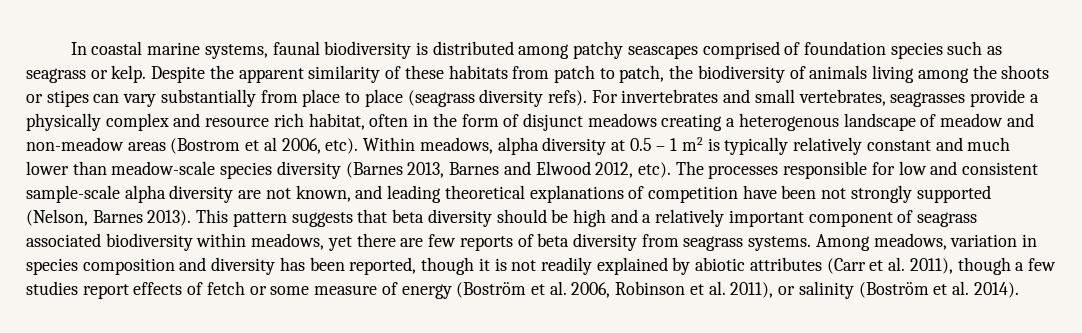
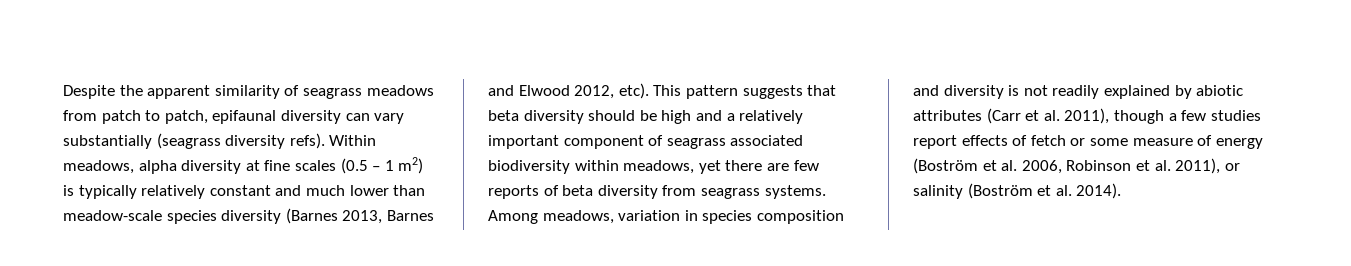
[70,41,1003,59] [26,65,147,83] In coastal marine systems, faunal biodiversity is distributed among patchy seascapes comprised of foundation species such as seagrass or kelp. -> (63, 92) none
[404,65,508,79] these habitats -> [302,85,434,99] seagrass meadows
[669,65,1050,83] [26,89,1039,107] [26,113,1034,131] [26,137,359,154] the biodiversity of animals living among the shoots or stipes can vary substantially from place to place (seagrass diversity refs). For invertebrates and small vertebrates, seagrasses provide a physically complex and resource rich habitat, often in the form of disjunct meadows creating a heterogenous landscape of meadow and non-meadow areas (Bostrom et al 2006, etc). -> [212,110,405,124] [63,133,325,149] epifaunal diversity can vary substantially (seagrass diversity refs).
[629,138,652,151] 0.5 -> [264,158,368,174] fine scales (0.5
[681,137,703,151] m2 -> [398,157,424,174] m2)
[675,161,1039,179] [26,185,991,203] [26,209,192,226] The processes responsible for low and consistent sample-scale alpha diversity are not known, and leading theoretical explanations of competition have been not strongly supported (Nelson, Barnes 2013). -> (649, 91) none
[279,257,490,275] has been reported, though it -> (1004, 92) none

